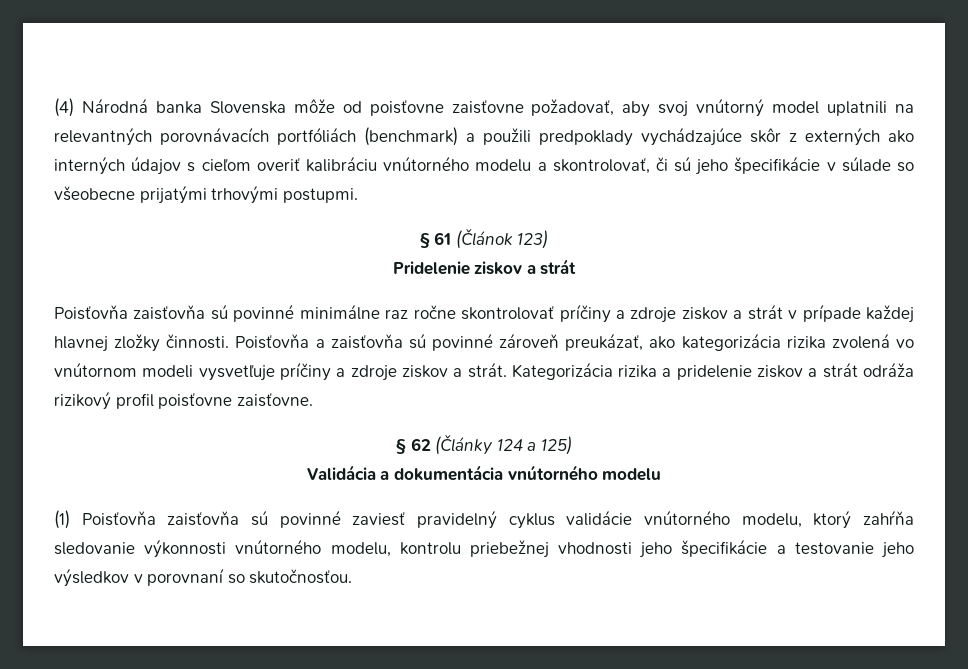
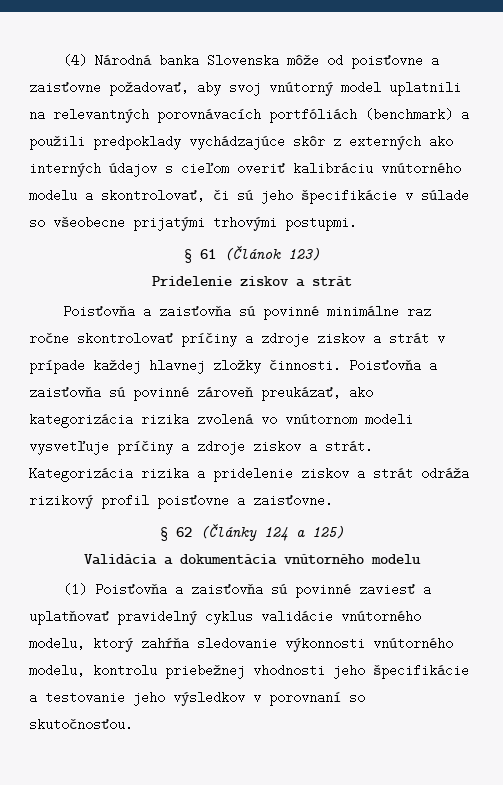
(444, 108) none -> [430,54,439,67] a
(128, 312) none -> [142,305,151,318] a
(233, 401) none -> [237,494,245,507] a
(156, 518) none -> [174,583,183,596] a
(406, 519) none -> [422,583,431,596] [29,610,109,625] a uplatňovať

